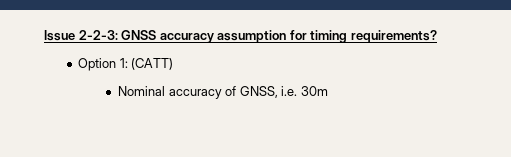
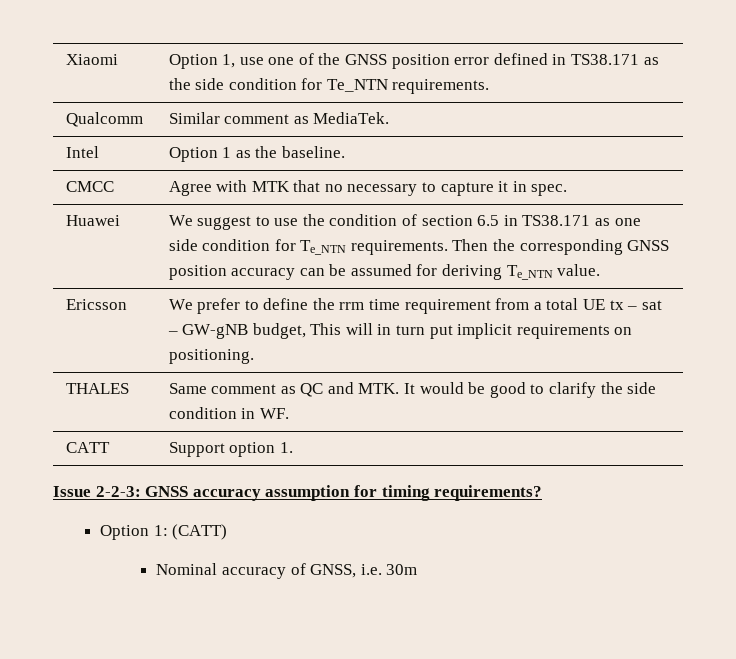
(44, 35) none -> [65,54,118,65] [168,53,659,69] [168,78,490,94] [65,112,143,127] [168,112,390,124] [65,146,99,158] [168,146,345,162] [65,181,114,192] [168,180,568,196] [65,215,120,226] [168,214,641,230] [168,239,670,255] [168,264,601,280] [65,299,127,310] [168,298,662,314] [167,323,633,339] [168,349,254,364] [65,383,129,394] [168,382,657,398] [168,407,289,419] [65,442,110,453] [168,442,293,457] Xiaomi | Option 1, use one of the GNSS position error defined in TS38.171 as the side condition for Te_NTN requirements. // Qualcomm | Similar comment as MediaTek. // Intel | Option 1 as the baseline. // CMCC | Agree with MTK that no necessary to capture it in spec. // Huawei | We suggest to use the condition of section 6.5 in TS38.171 as one side condition for Te_NTN requirements. Then the corresponding GNSS position accuracy can be assumed for deriving Te_NTN value. // Ericsson | We prefer to define the rrm time requirement from a total UE tx – sat – GW-gNB budget, This will in turn put implicit requirements on positioning. // THALES | Same comment as QC and MTK. It would be good to clarify the side condition in WF. // CATT | Support option 1. //

